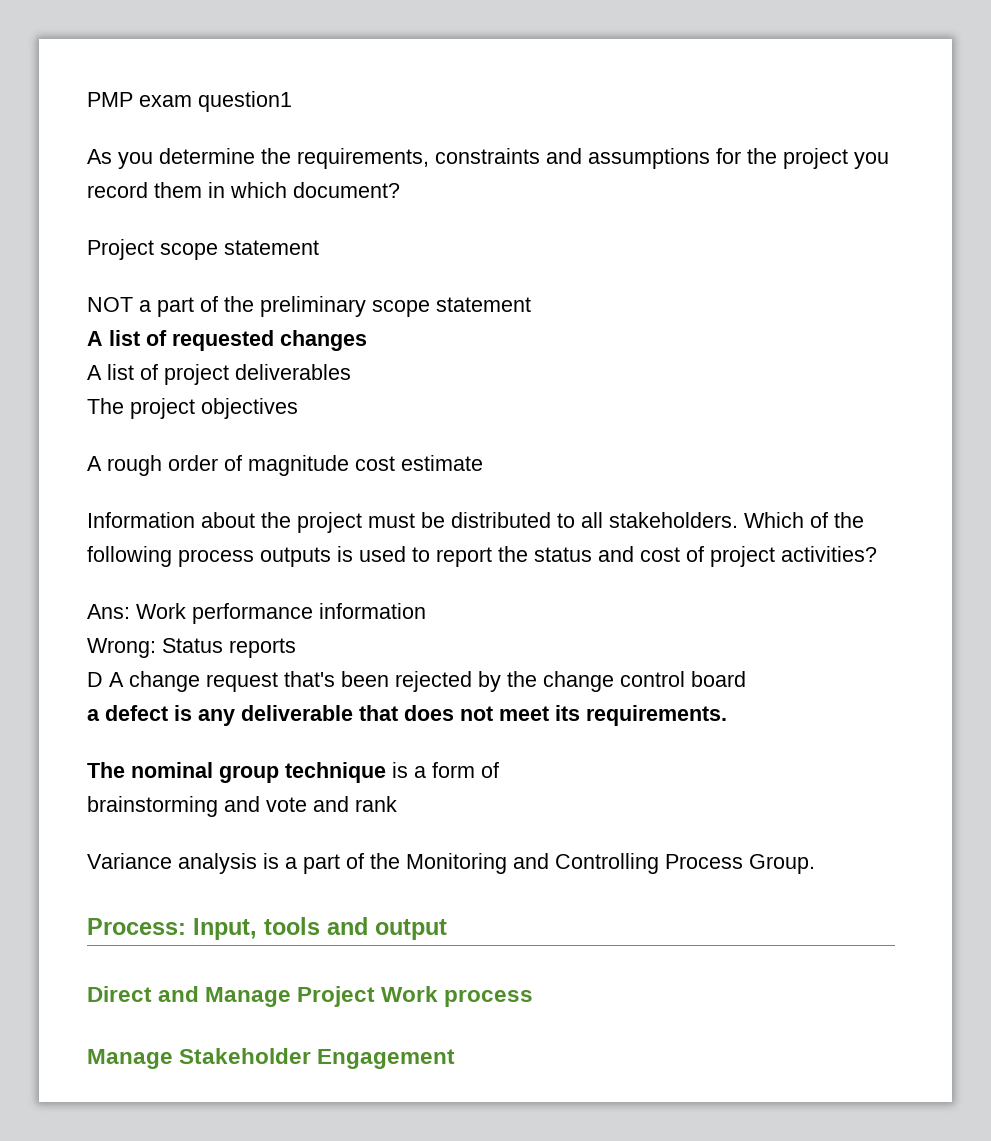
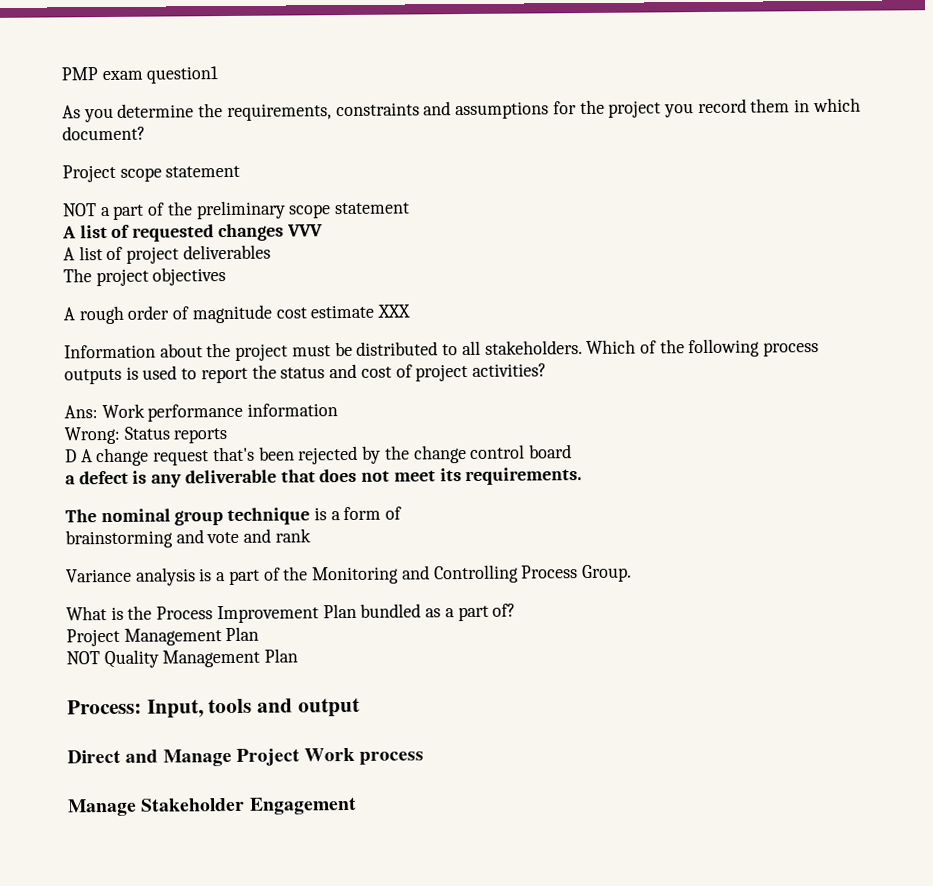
(367, 340) none -> [286,224,323,237] VVV
(483, 463) none -> [377,304,411,318] XXX
(815, 864) none -> [66,603,517,624] [66,626,260,647] [66,648,299,669] // What is the Process Improvement Plan bundled as a part of? // Project Management Plan // NOT Quality Management Plan

